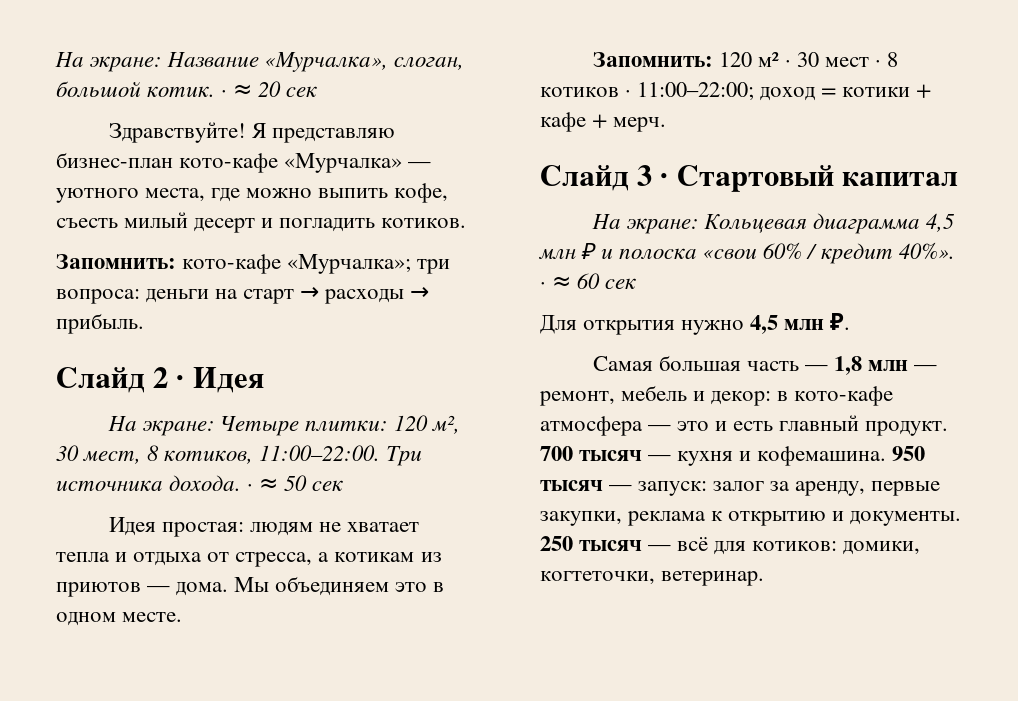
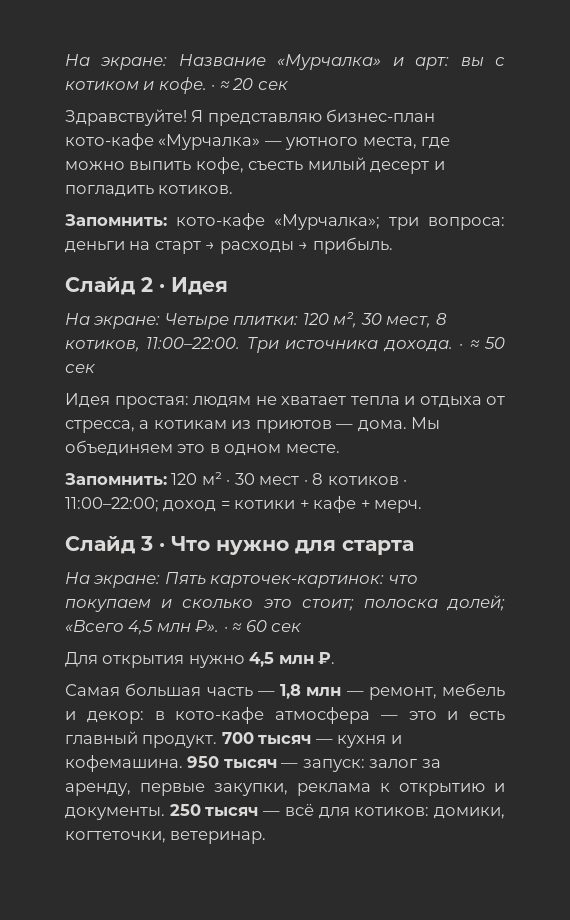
[265,52,465,72] [56,81,216,97] «Мурчалка», слоган, большой котик. -> [277,54,506,70] [65,77,207,94] «Мурчалка» и арт: вы с котиком и кофе.
[676,165,958,192] [591,213,956,234] [538,242,955,264] Стартовый капитал // На экране: Кольцевая диаграмма 4,5 млн ₽ и полоска «свои 60% / кредит 40%». -> [171,536,414,555] [65,572,418,588] [65,595,505,612] [65,620,220,635] Что нужно для старта // На экране: Пять карточек-картинок: что покупаем и сколько это стоит; полоска долей; «Всего 4,5 млн ₽».

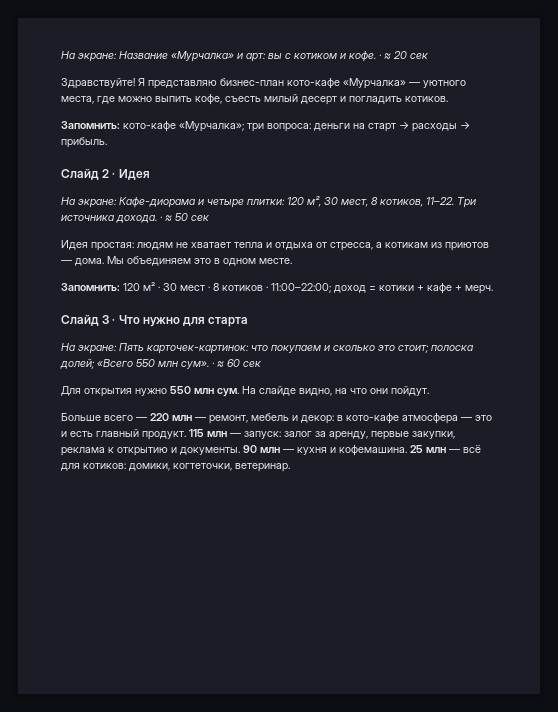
[164,313,229,329] Четыре -> [119,197,244,208] Кафе-диорама и четыре
[146,337,241,349] 11:00–22:00. -> [426,197,454,205] 11–22.
[128,620,220,635] 4,5 млн ₽». -> [136,359,209,369] 550 млн сум».
[249,652,336,667] [65,683,301,699] 4,5 млн ₽. // Самая большая часть — 1,8 -> [170,386,429,397] [61,413,169,421] 550 млн сум. На слайде видно, на что они пойдут. // Больше всего — 220
[221,732,402,748] [65,755,277,772] 700 тысяч — кухня и кофемашина. 950 тысяч -> [189,429,227,437] 115 млн
[169,804,259,816] 250 тысяч -> [243,445,446,456] 90 млн — кухня и кофемашина. 25 млн

